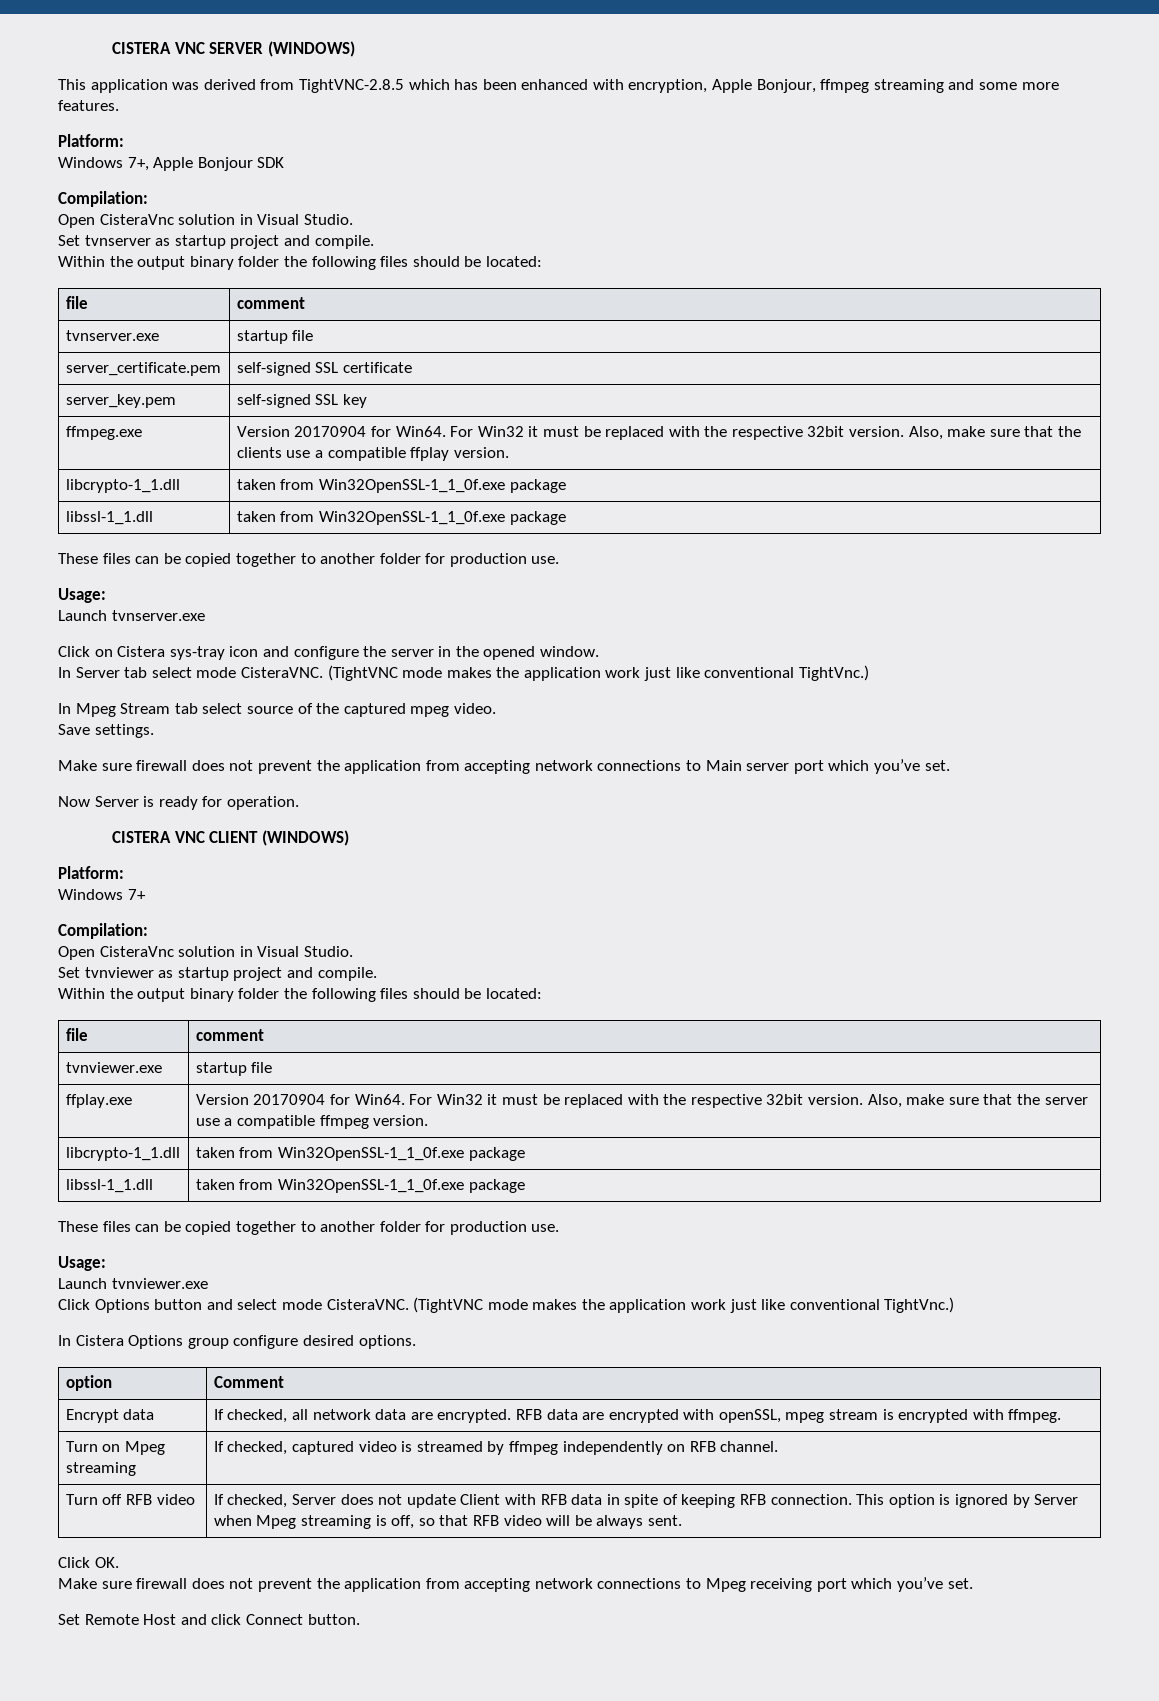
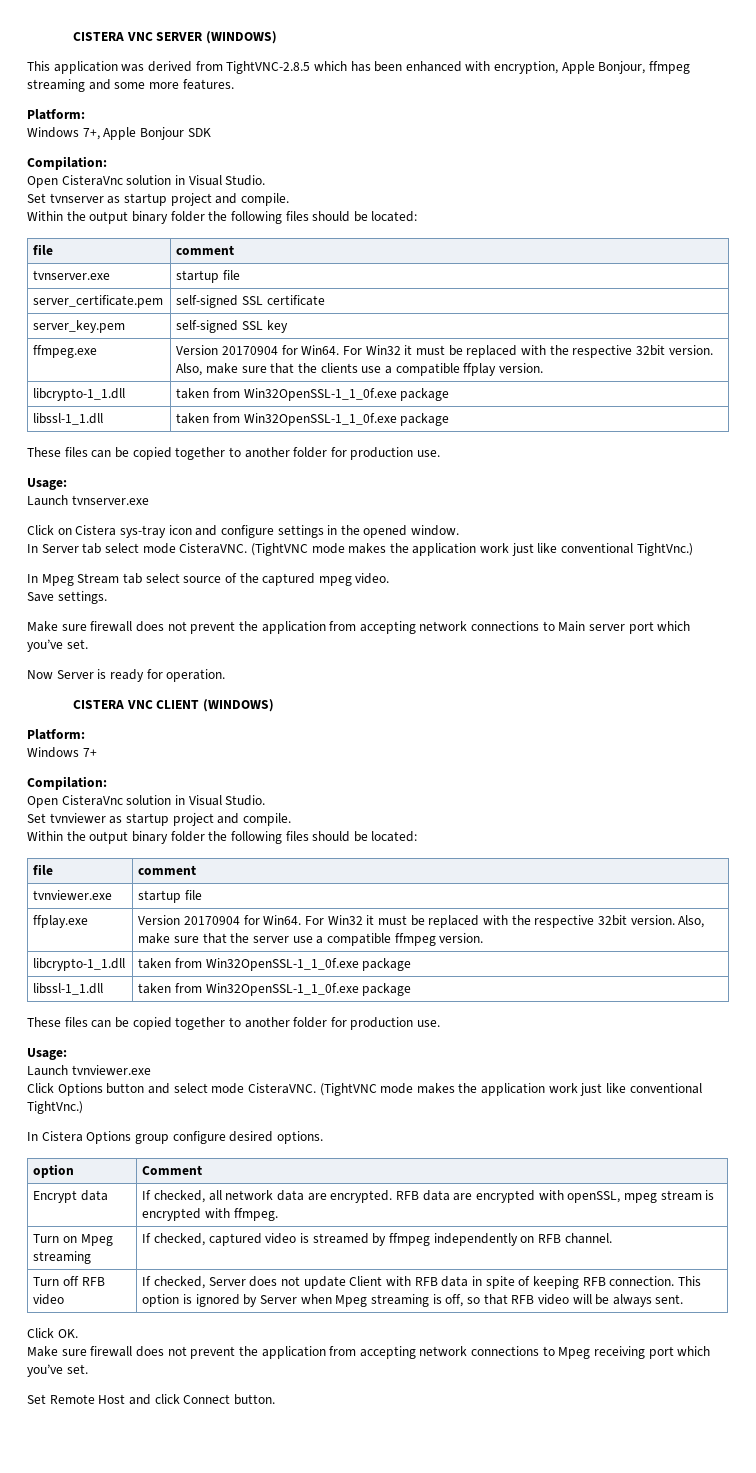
[363,646,434,657] the server -> [277,525,324,538] settings

